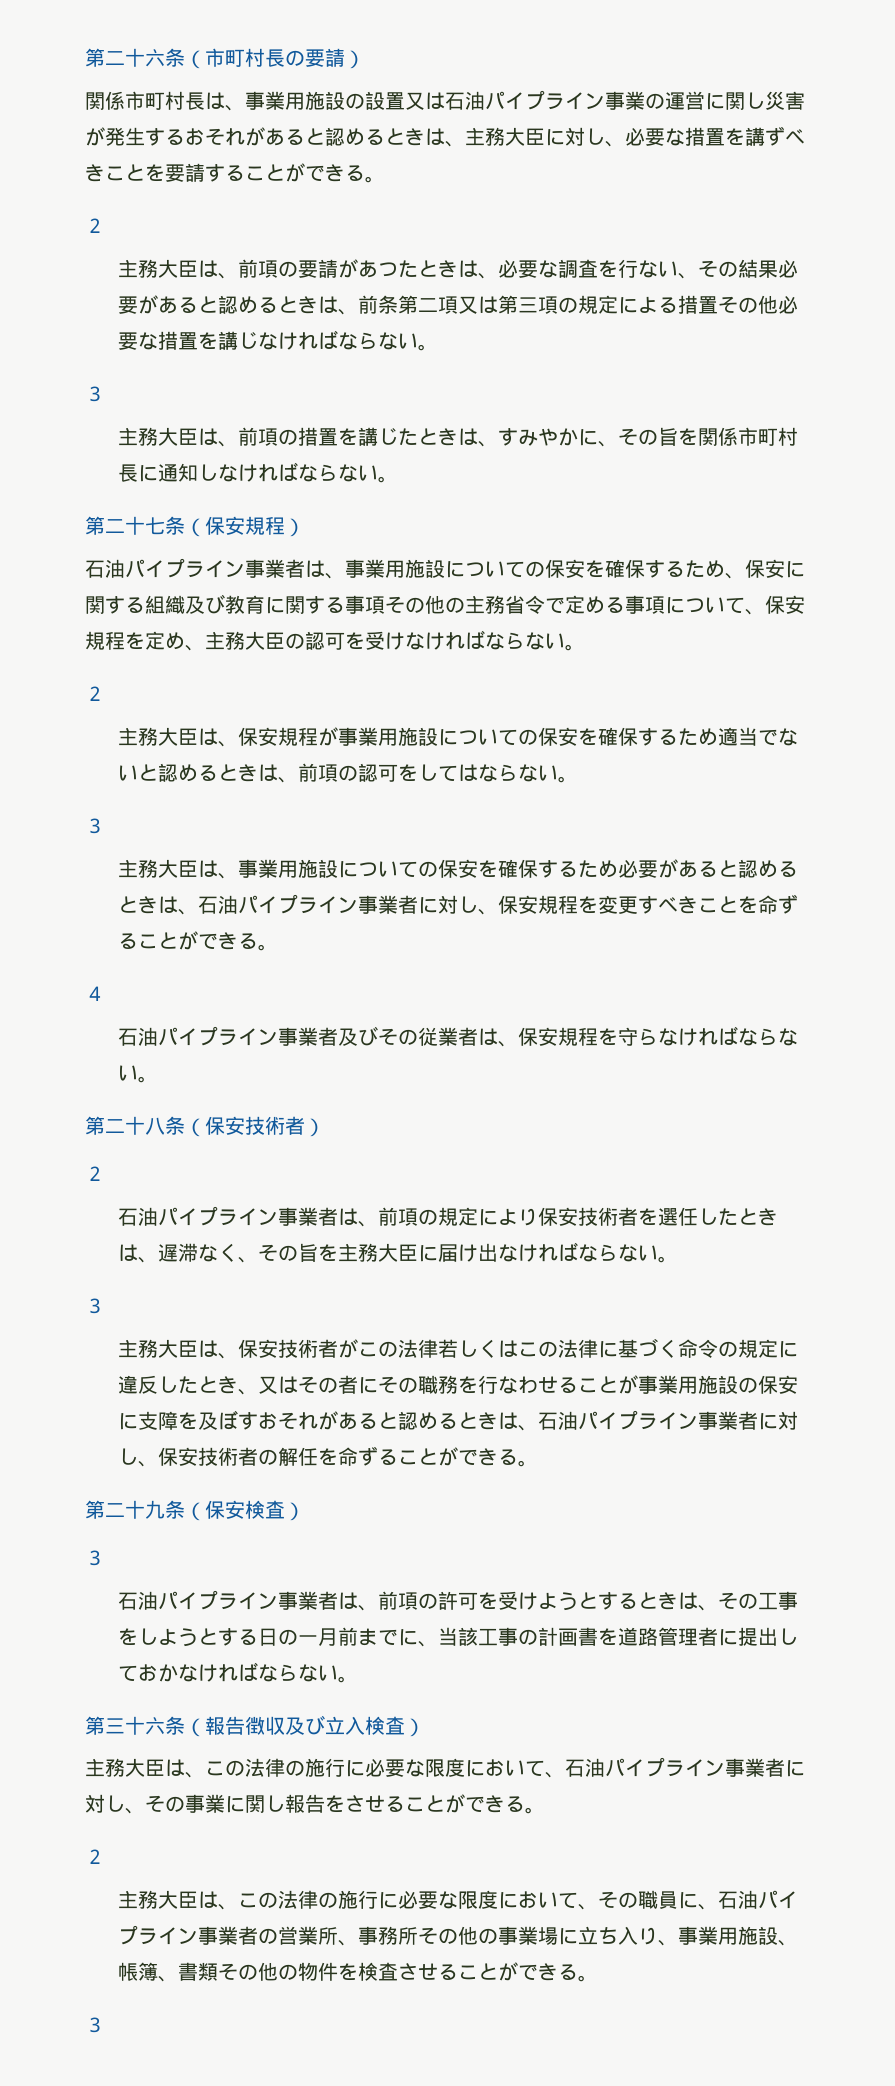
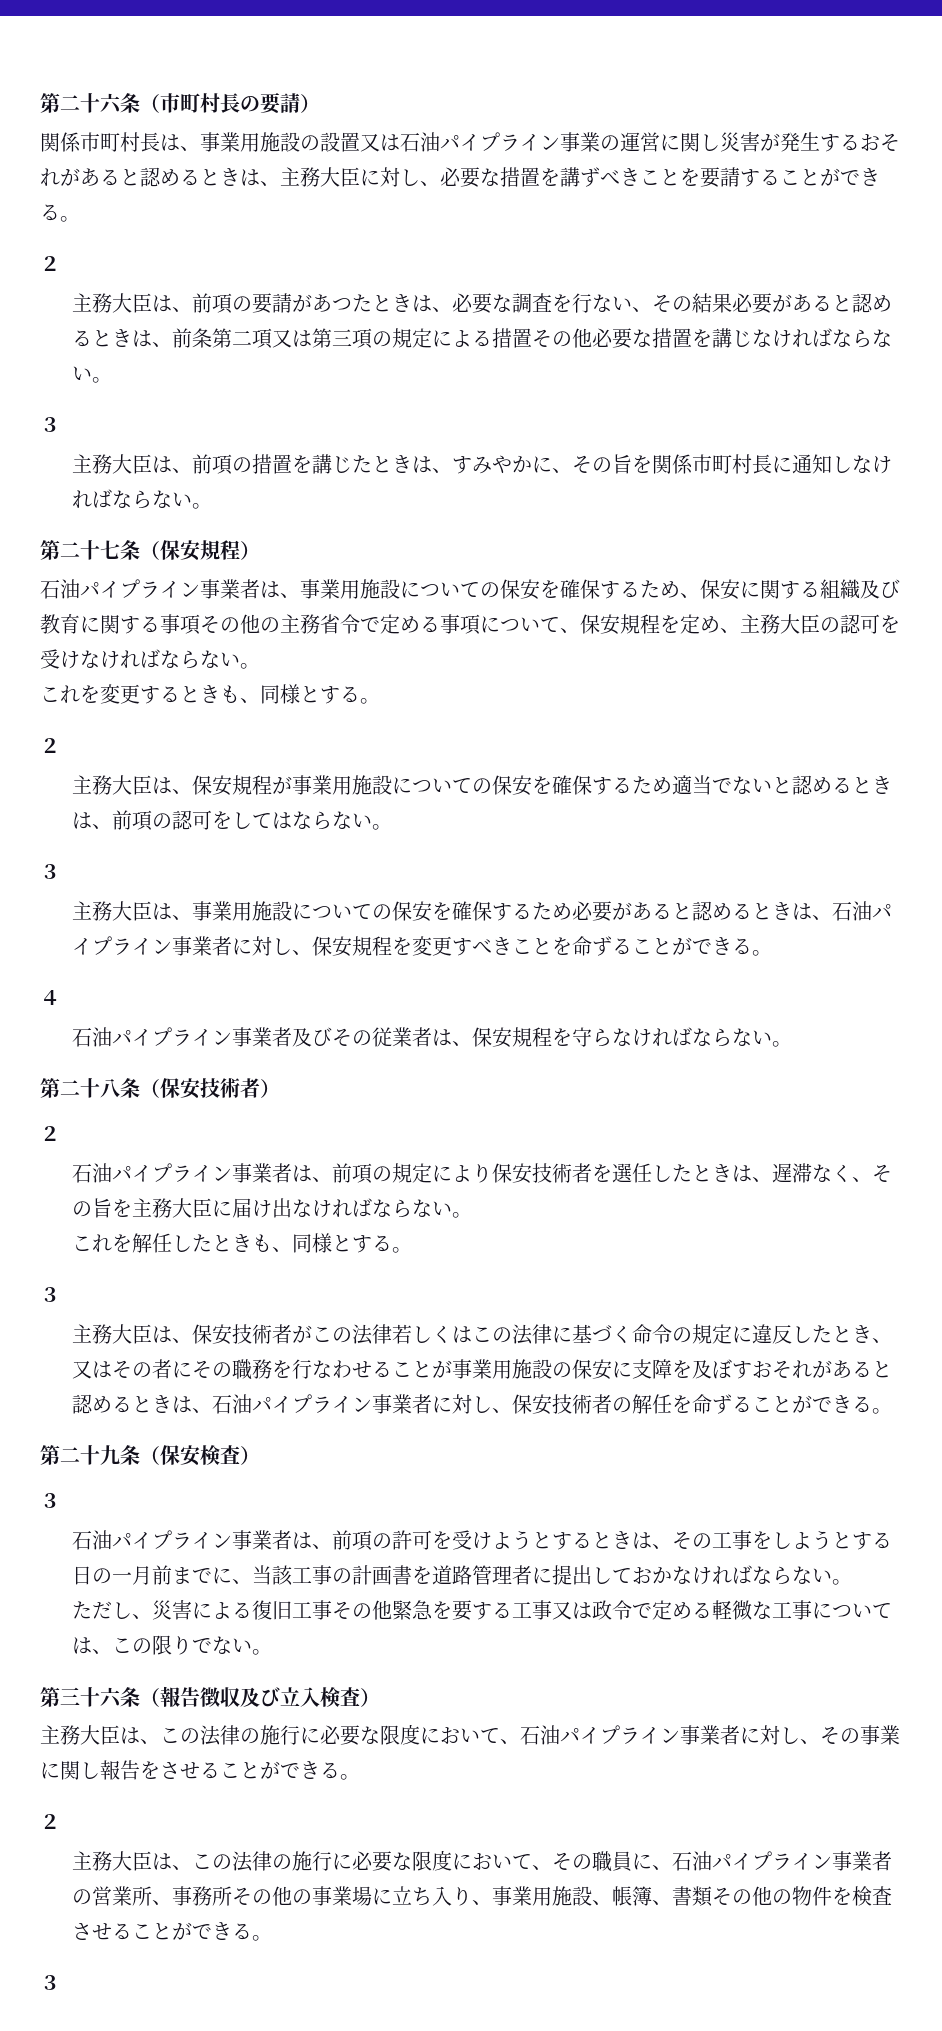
(585, 647) none -> [40,684,380,704] // これを変更するときも、同様とする。
(679, 1259) none -> [71,1233,412,1253] // これを解任したときも、同様とする。
(359, 1679) none -> [71,1600,892,1621] [71,1635,272,1655] // ただし、災害による復旧工事その他緊急を要する工事又は政令で定める軽微な工事については、この限りでない。

